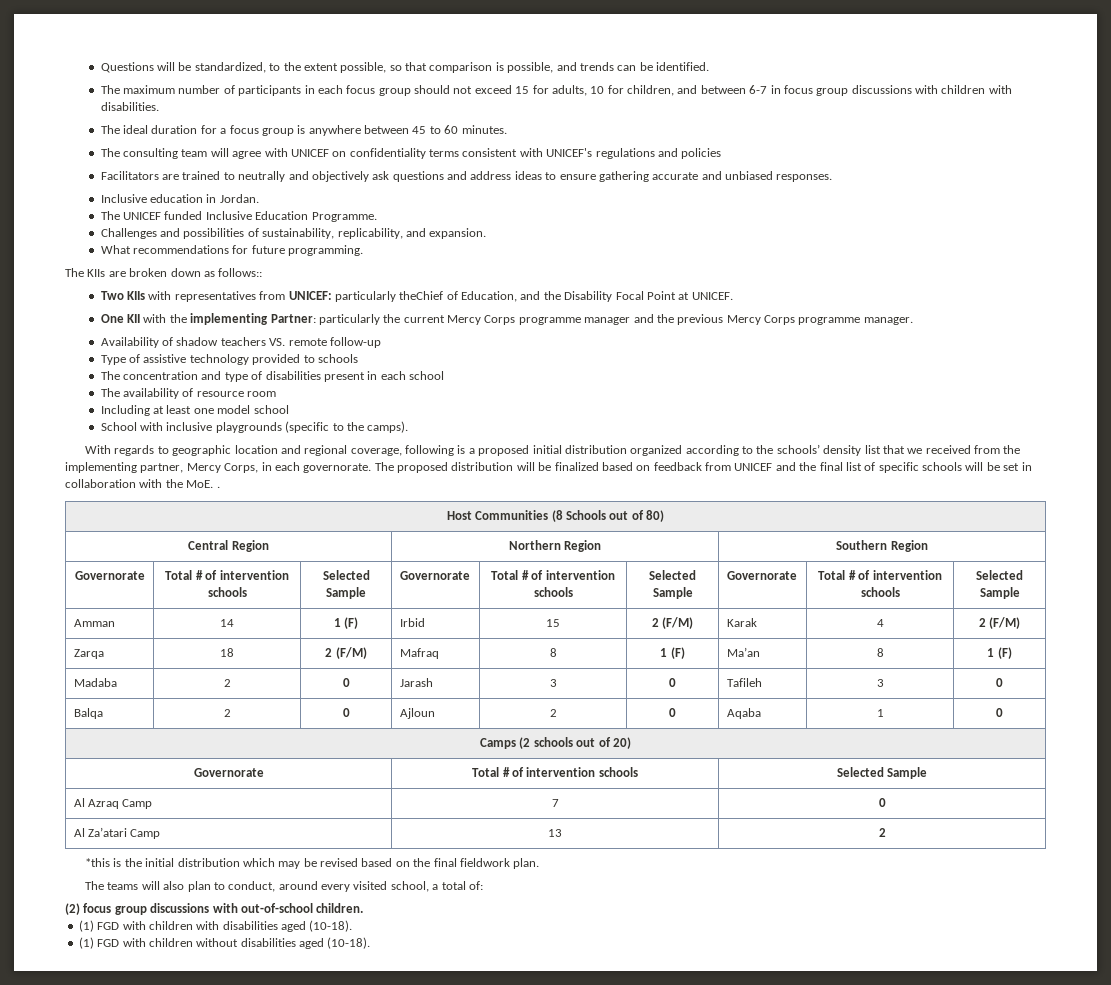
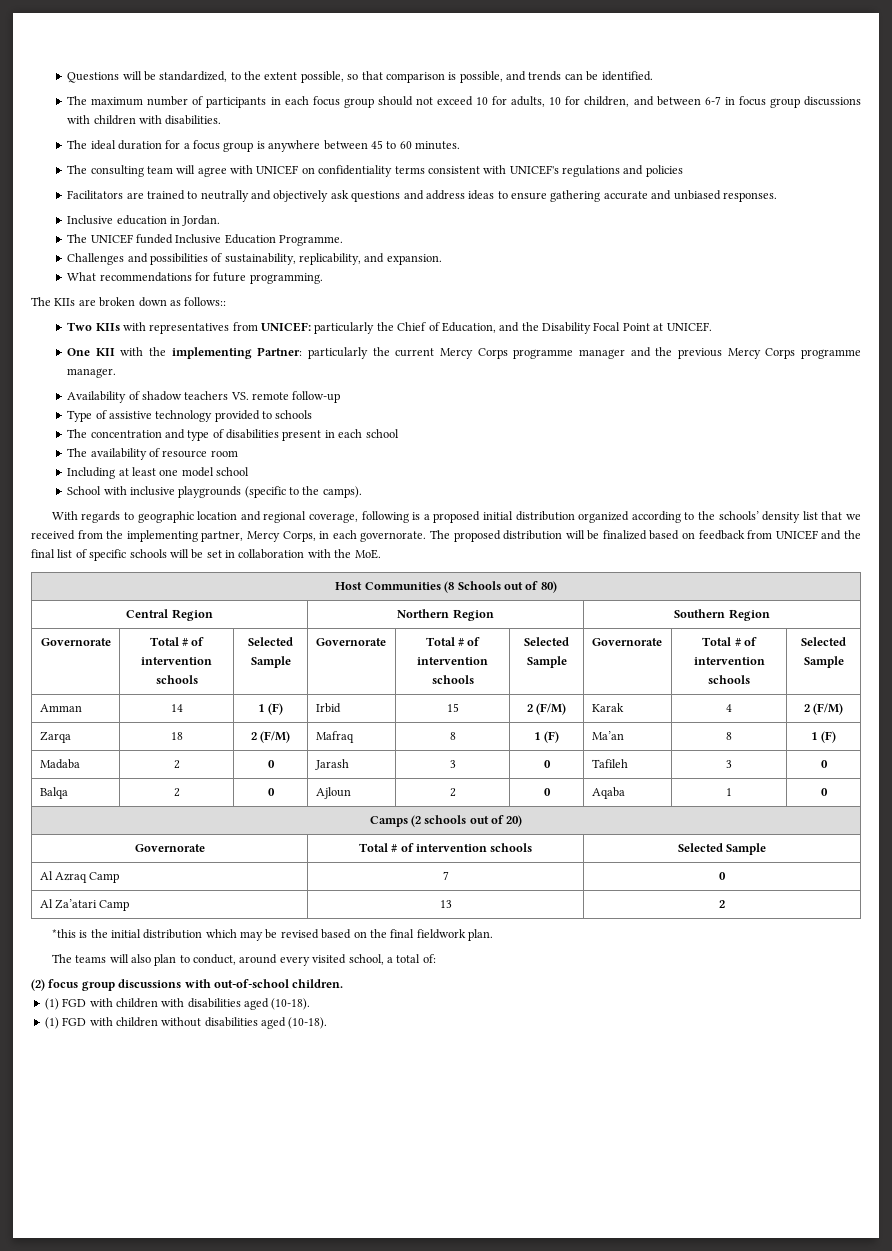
[515,86,530,94] 15 -> [476,97,489,105] 10
[399,291,444,300] theChief -> [376,322,427,331] the Chief
[216,486,220,488] . -> (381, 554) none

